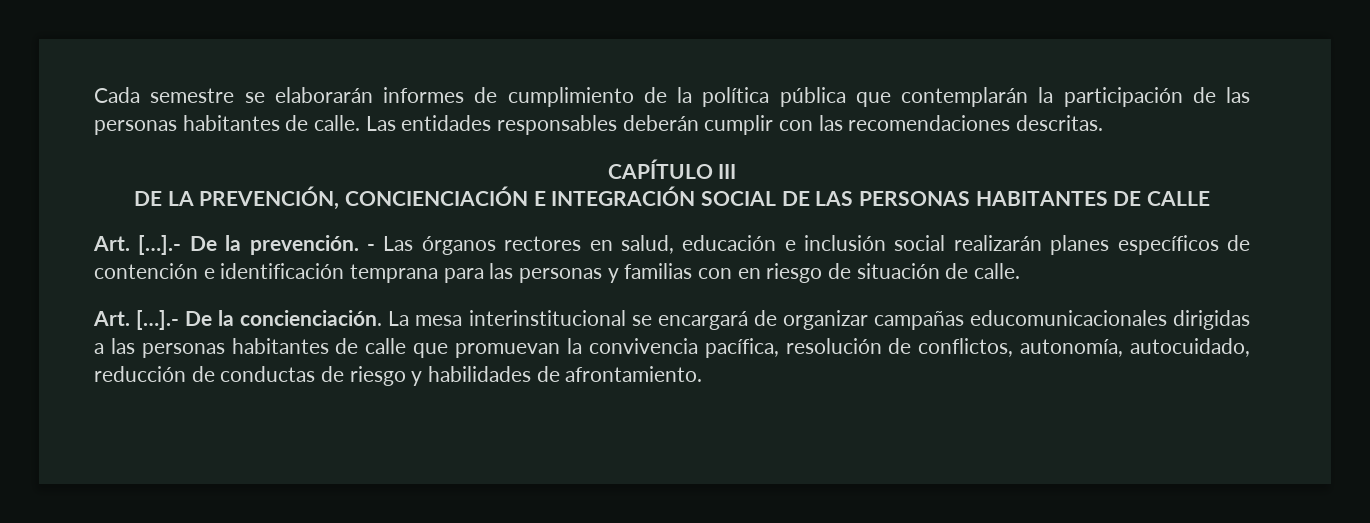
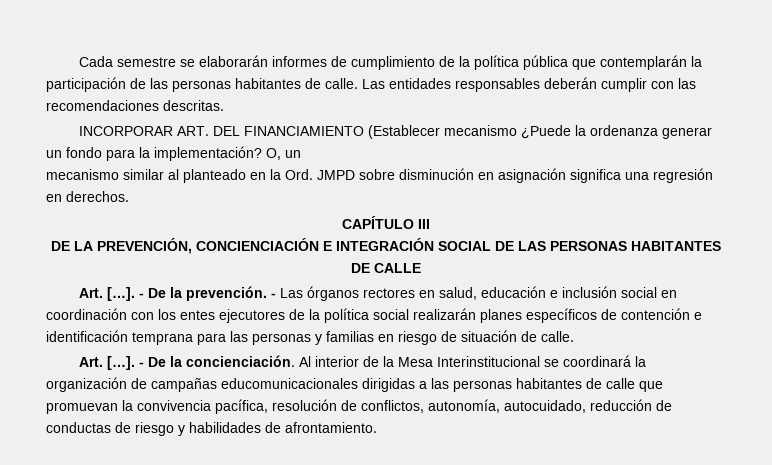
(1104, 123) none -> [78,125,712,139] [46,146,301,161] [46,168,713,183] [46,191,129,202] // INCORPORAR ART. DEL FINANCIAMIENTO (Establecer mecanismo ¿Puede la ordenanza generar un fondo para la implementación? O, un // mecanismo similar al planteado en la Ord. JMPD sobre disminución en asignación significa una regresión en derechos.
[138,235,182,255] […].- -> [106,287,144,301] […]. -
(946, 243) none -> [660,290,677,298] [46,308,409,323] en coordinación con los entes ejecutores de la política social
[698,268,733,279] con -> (374, 336) none
[136,310,180,330] […].- -> [106,356,144,370] […]. -
[388,310,868,330] La mesa interinstitucional se encargará de organizar -> [298,355,646,367] [46,377,147,392] Al interior de la Mesa Interinstitucional se coordinará la organización de

